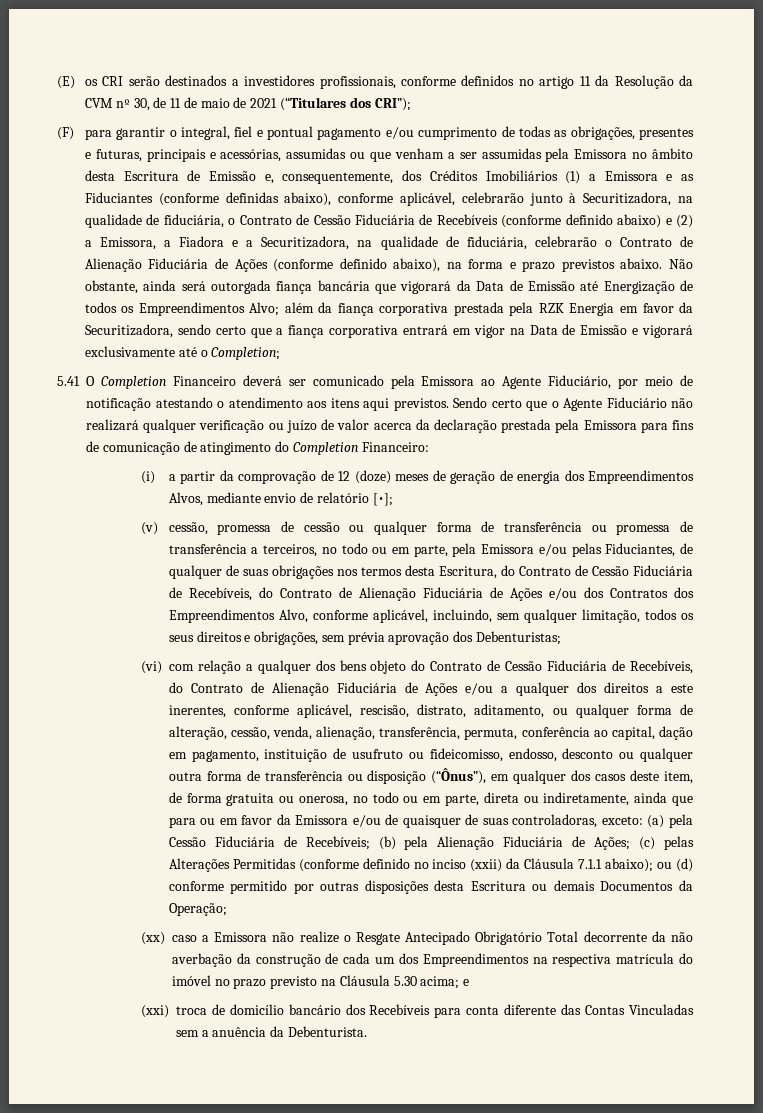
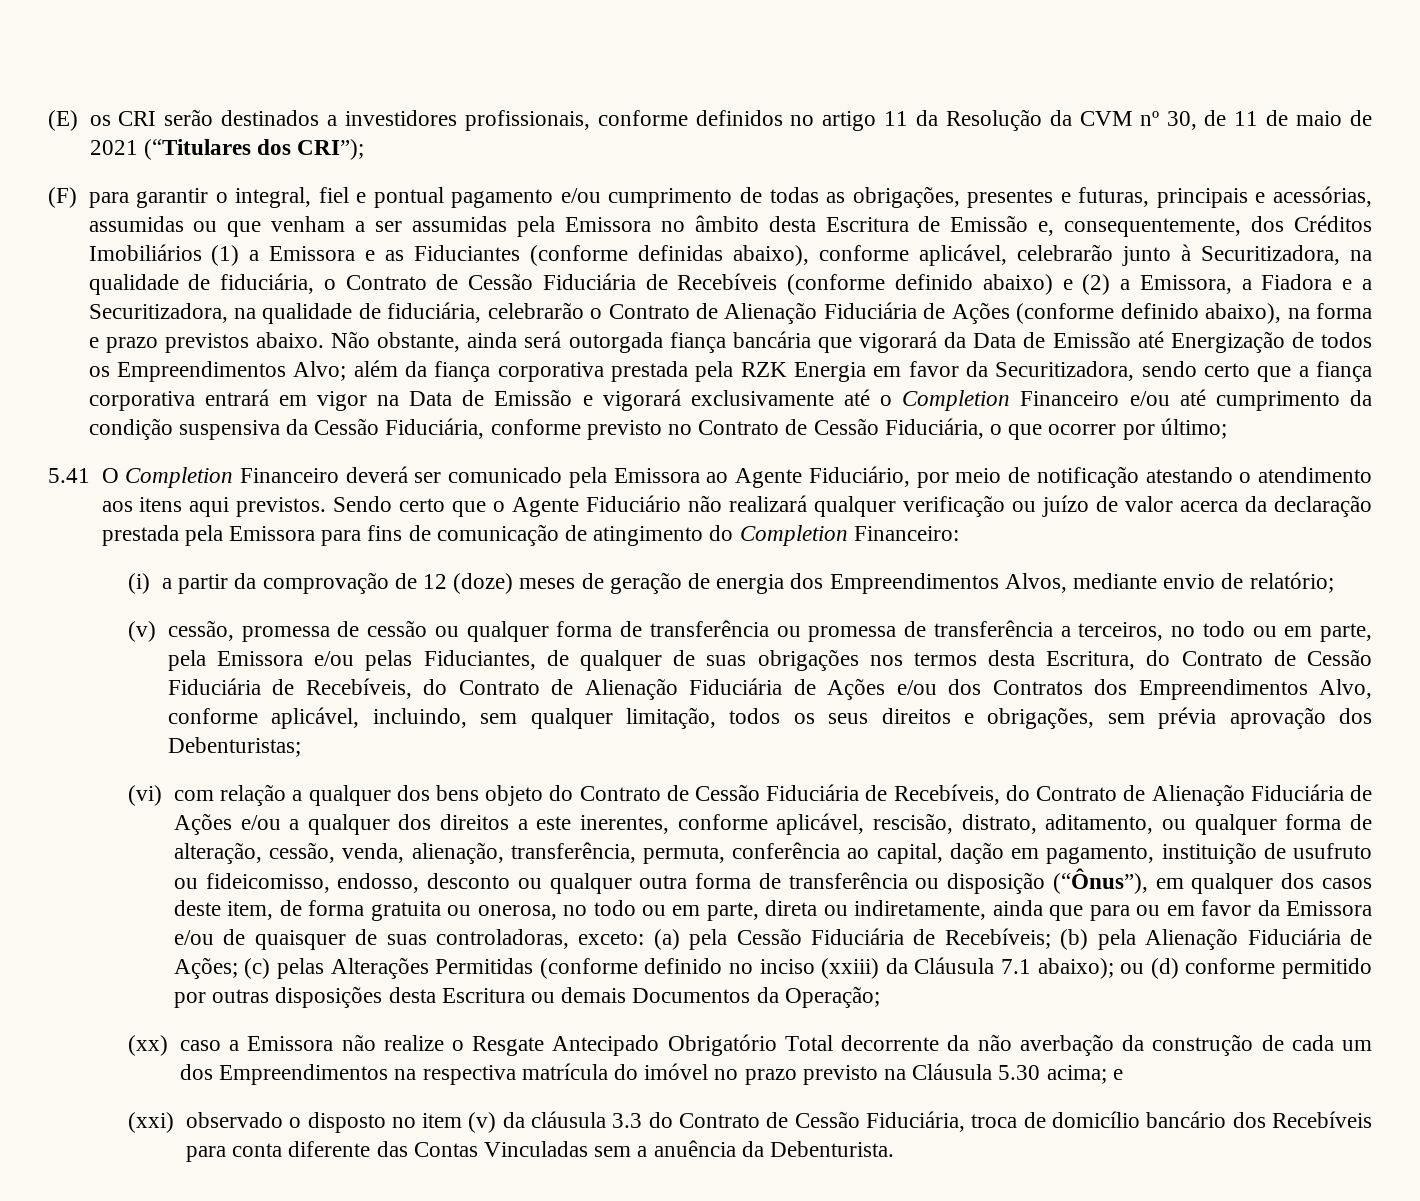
[211,347,281,360] Completion; -> [902,389,1373,411] [88,418,1227,440] Completion Financeiro e/ou até cumprimento da condição suspensiva da Cessão Fiduciária, conforme previsto no Contrato de Cessão Fiduciária, o que ocorrer por último;
[316,492,393,506] relatório [•]; -> [1249,572,1334,593] relatório;
[470,859,503,872] (xxii) -> [821,958,880,979] (xxiii)
[578,859,603,869] 7.1.1 -> [1001,959,1032,974] 7.1
(169, 1011) none -> [185,1111,966,1133] observado o disposto no item (v) da cláusula 3.3 do Contrato de Cessão Fiduciária,

